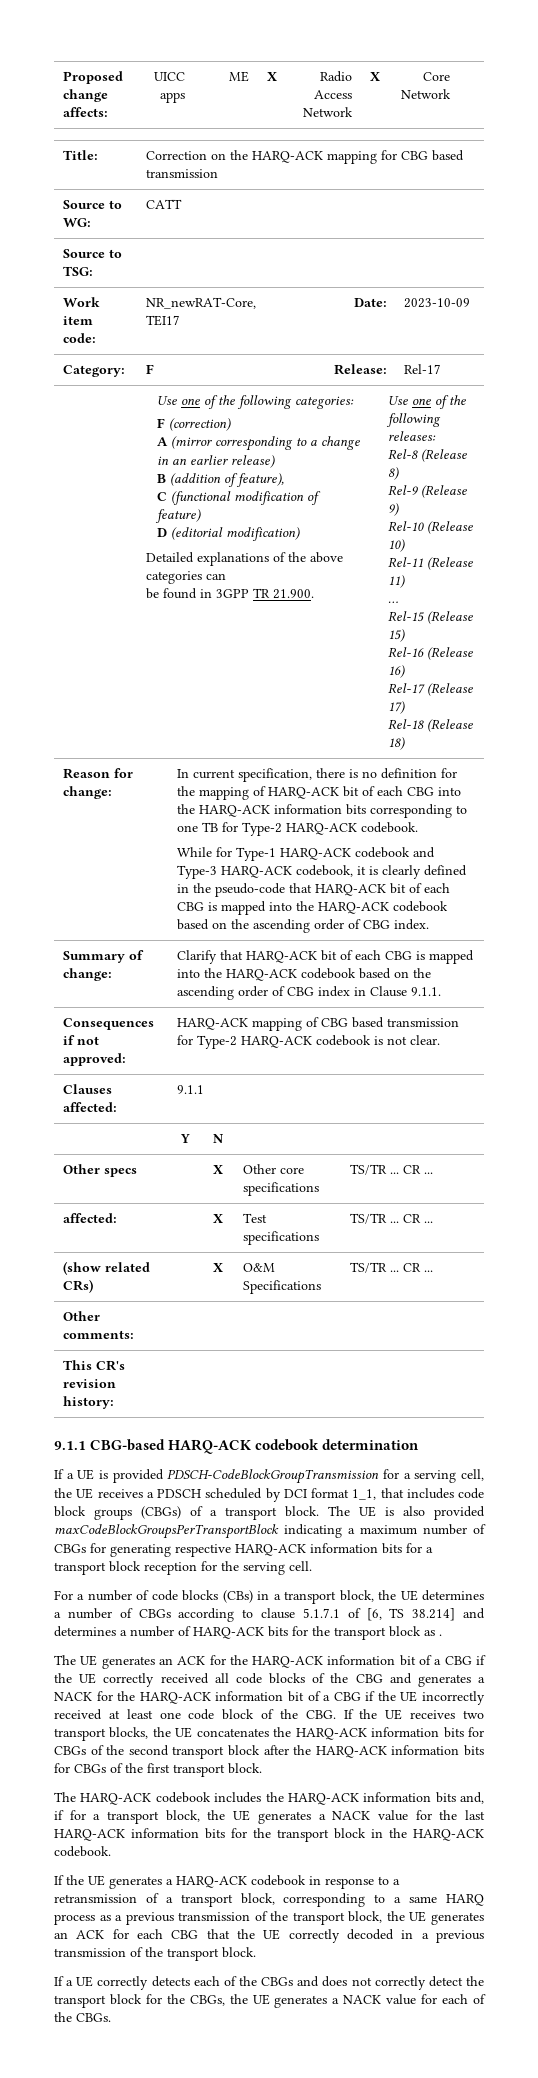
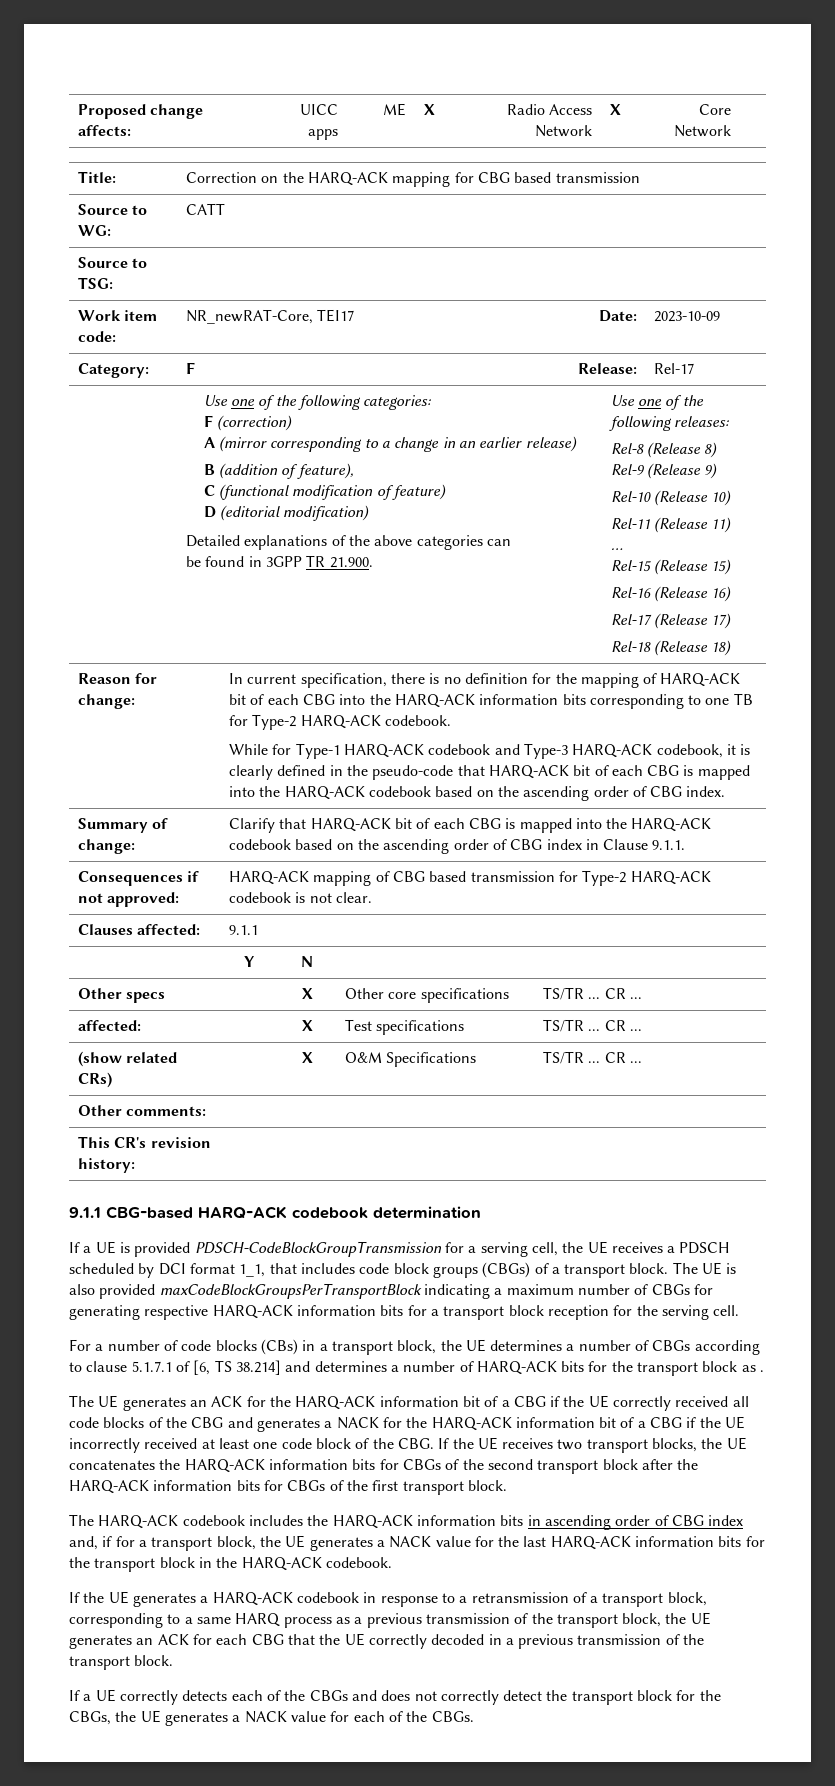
(456, 1797) none -> [527,1515,744,1530] in ascending order of CBG index

